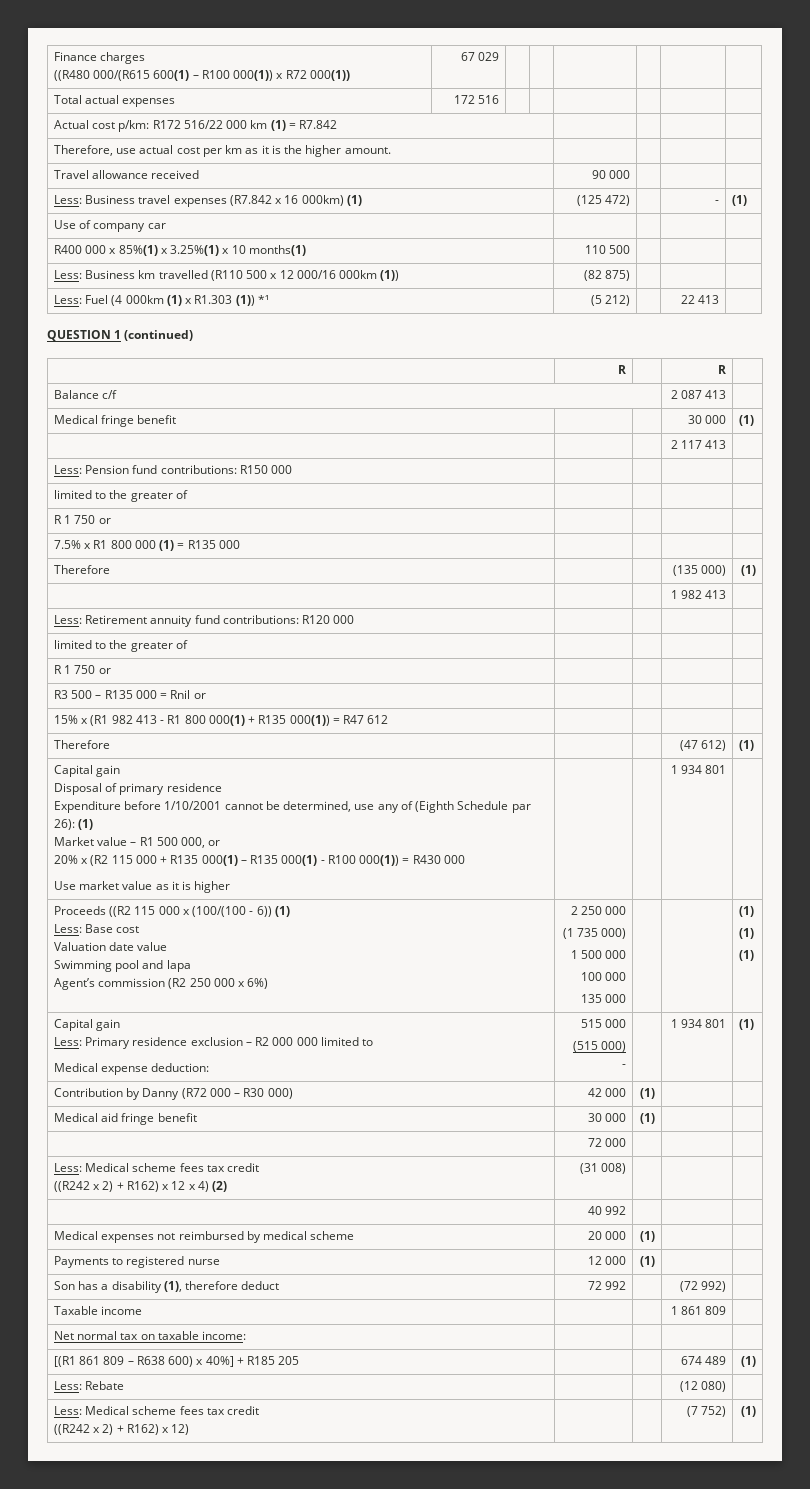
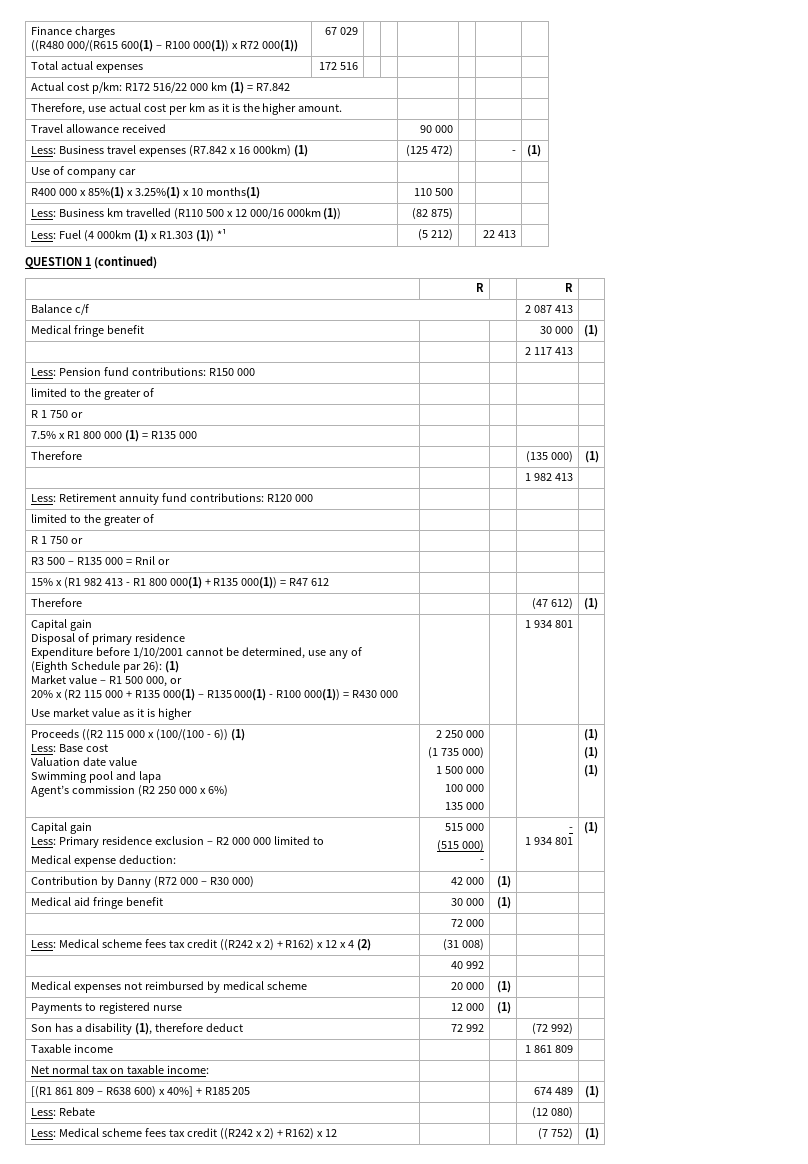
(413, 805) none -> (362, 651) //
(627, 1066) none -> [569,827,574,831] - //
(260, 1167) // -> (217, 943) none
[197,1181,209,1192] 4) -> [348,940,355,948] 4
[53,1424,190,1435] // ((R242 x 2) + R162) x 12) -> [219,1128,338,1140] ((R242 x 2) + R162) x 12

